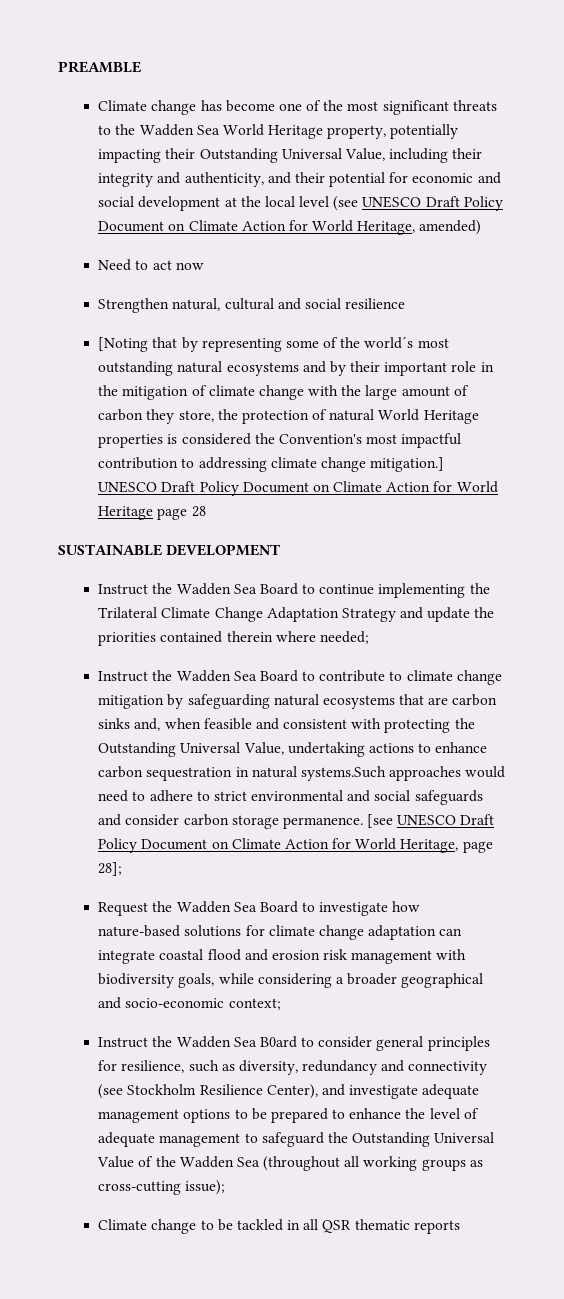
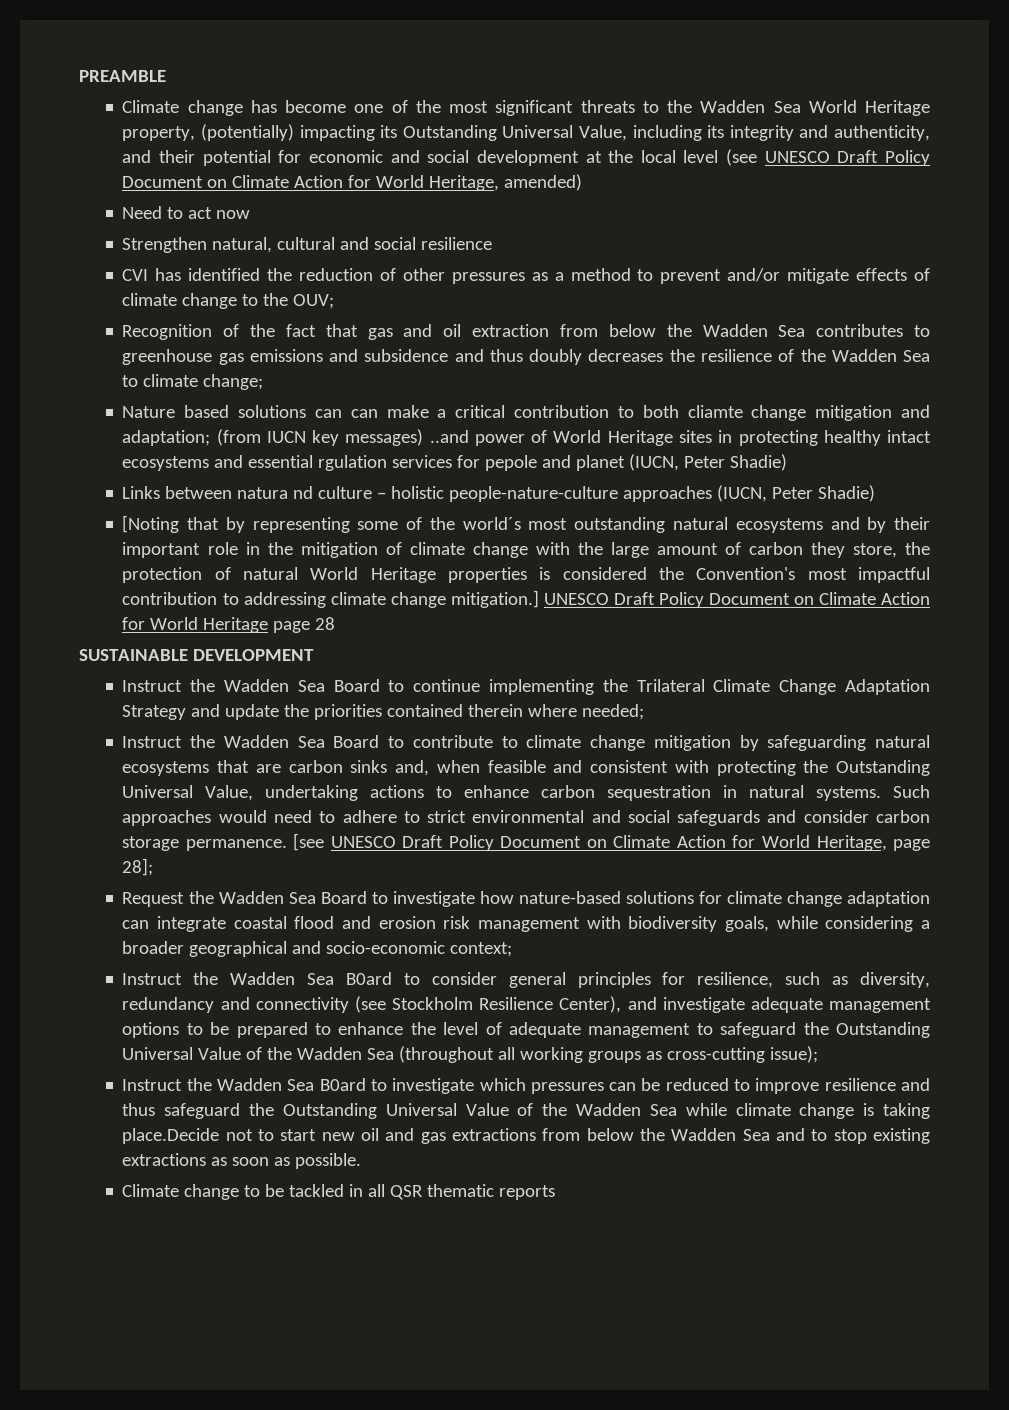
[390,124,459,139] [98,148,196,163] potentially impacting their -> [201,124,398,141] (potentially) impacting its
[452,148,483,159] their -> [707,125,725,138] its
(406, 303) none -> [122,268,930,284] [122,293,335,309] [122,324,931,340] [122,349,930,365] [122,374,264,390] [122,405,931,421] [122,429,931,446] [122,454,788,471] [122,485,876,502] // CVI has identified the reduction of other pressures as a method to prevent and/or mitigate effects of climate change to the OUV; // Recognition of the fact that gas and oil extraction from below the Wadden Sea contributes to greenhouse gas emissions and subsidence and thus doubly decreases the resilience of the Wadden Sea to climate change; // Nature based solutions can can make a critical contribution to both cliamte change mitigation and adaptation; (from IUCN key messages) ..and power of World Heritage sites in protecting healthy intact ecosystems and essential rgulation services for pepole and planet (IUCN, Peter Shadie) // Links between natura nd culture – holistic people-nature-culture approaches (IUCN, Peter Shadie)
[300,766,386,781] systems.Such -> [816,785,930,801] systems. Such
(226, 1187) none -> [122,1078,930,1094] [122,1103,930,1119] [122,1128,930,1144] [122,1153,362,1169] // Instruct the Wadden Sea B0ard to investigate which pressures can be reduced to improve resilience and thus safeguard the Outstanding Universal Value of the Wadden Sea while climate change is taking place.Decide not to start new oil and gas extractions from below the Wadden Sea and to stop existing extractions as soon as possible.

